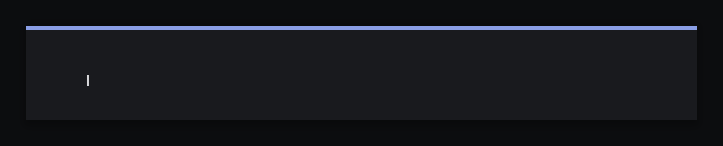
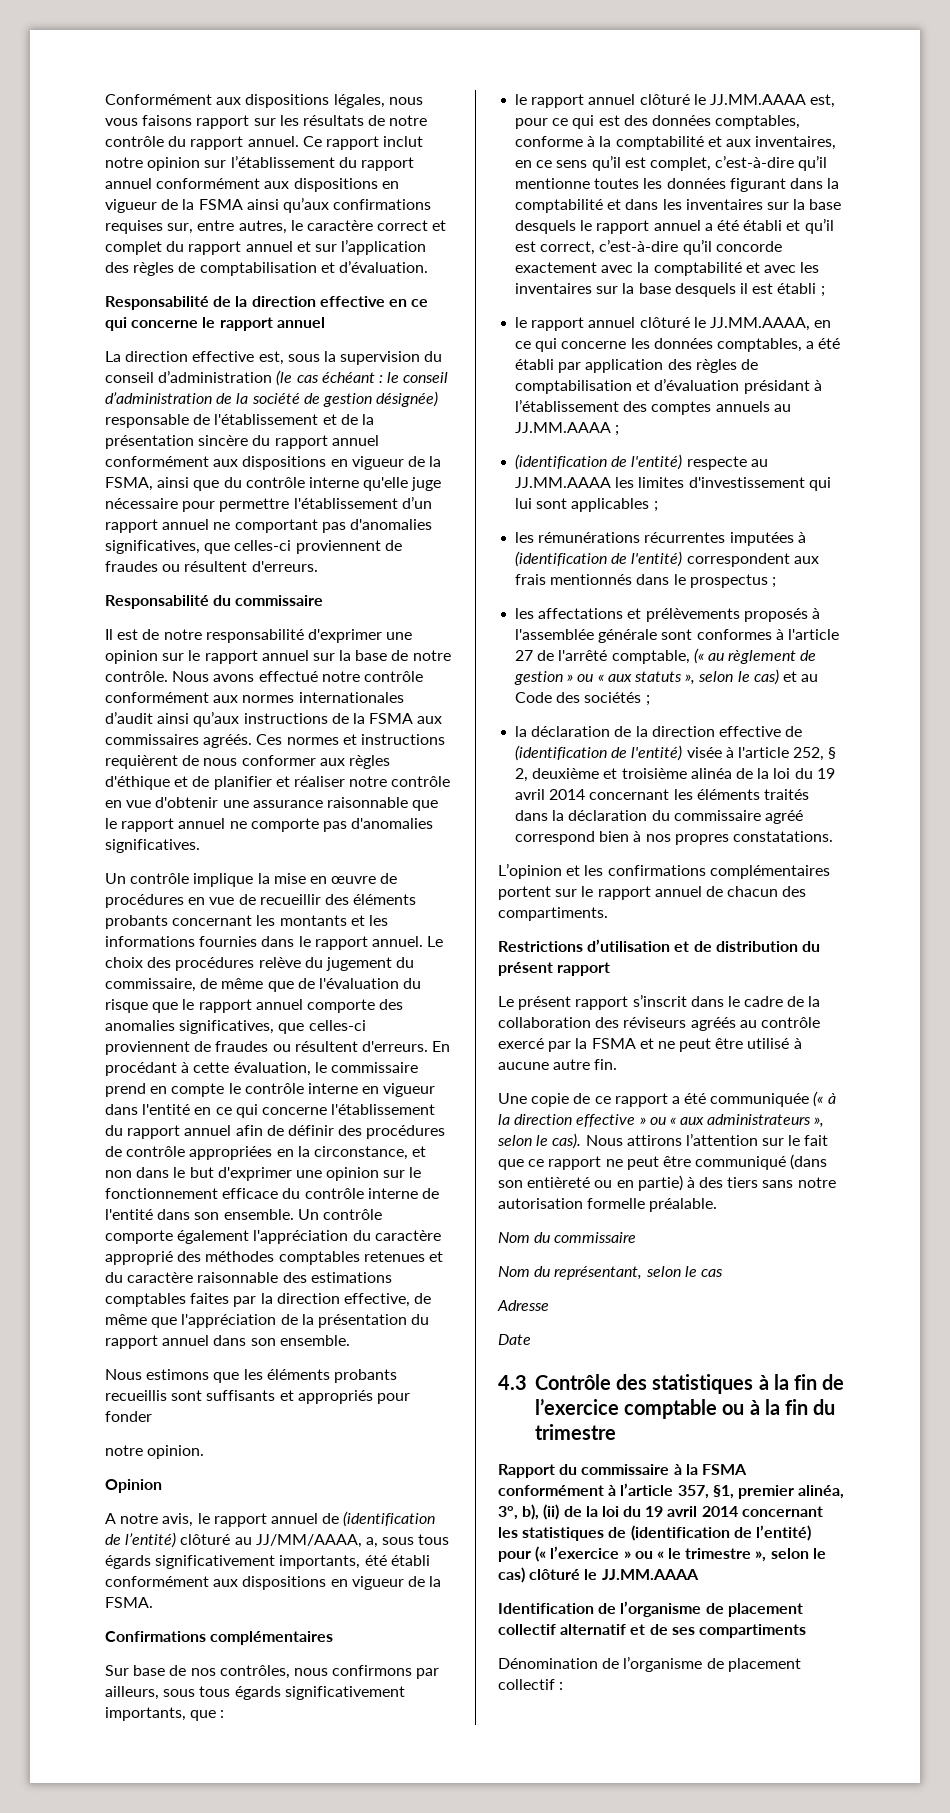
[86,75,90,86] l -> [105,94,423,108] [105,115,428,129] [105,136,424,150] [105,155,414,171] [105,178,399,192] [105,197,432,213] [105,220,447,234] [105,239,427,255] [105,260,428,276] [105,296,429,310] [105,317,325,331] [105,351,443,365] [105,370,449,386] [105,391,439,407] [105,414,374,428] [105,435,379,449] [105,456,442,470] [105,477,442,491] [105,496,432,512] [105,519,432,533] [105,540,402,554] [105,561,318,572] [105,595,324,609] [105,629,413,643] [105,650,451,664] [105,671,423,682] [105,692,404,703] [105,711,443,727] [105,734,445,748] [105,755,390,769] [105,776,451,790] [105,797,439,811] [105,818,434,832] [105,839,200,853] [105,873,398,887] [105,894,417,908] [105,915,388,929] [105,936,444,950] [105,957,415,971] [105,978,422,992] [105,999,404,1013] [105,1020,366,1034] [105,1041,451,1055] [105,1062,418,1076] [105,1083,436,1097] [105,1104,436,1118] [105,1125,446,1139] [105,1146,427,1160] [105,1167,422,1181] [105,1188,439,1199] [105,1209,382,1220] [105,1230,441,1244] [105,1251,443,1265] [105,1272,392,1283] [105,1293,432,1307] [105,1314,430,1328] [105,1335,350,1349] [105,1369,397,1383] [105,1390,410,1404] [105,1411,152,1422] [105,1445,205,1459] [105,1479,162,1493] [105,1511,436,1527] [105,1532,450,1548] [105,1555,430,1569] [105,1576,442,1590] [105,1597,153,1608] [105,1631,334,1645] [105,1665,440,1679] [105,1686,405,1700] [105,1707,225,1721] [515,94,836,108] [515,115,801,129] [515,136,837,150] [515,155,828,171] [515,178,840,192] [515,199,842,213] [515,218,834,234] [515,239,782,255] [515,262,820,276] [515,283,825,297] [515,317,832,331] [515,338,841,352] [515,359,758,373] [515,378,822,394] [515,399,791,415] [515,422,620,436] [515,454,768,470] [515,477,831,491] [515,498,658,512] [515,532,806,546] [515,551,819,567] [515,574,776,588] [515,608,820,622] [515,629,839,643] [515,648,817,664] [514,669,819,685] [515,692,650,706] [515,726,803,737] [515,745,837,761] [515,768,835,782] [515,789,809,800] [515,810,803,824] [515,831,833,845] [498,863,830,879] [498,886,807,900] [498,907,608,921] [498,939,820,952] [498,962,611,976] [498,994,821,1010] [498,1017,820,1031] [498,1038,802,1052] [498,1059,618,1070] [498,1091,836,1107] [498,1114,825,1128] [497,1133,829,1149] [498,1154,828,1170] [498,1175,836,1191] [498,1198,718,1212] [498,1232,637,1243] [498,1266,723,1280] [497,1300,549,1311] [498,1334,531,1345] [498,1374,845,1394] [534,1398,836,1419] [534,1424,616,1440] [498,1464,747,1478] [498,1483,845,1499] [498,1504,823,1520] [498,1525,811,1541] [498,1546,826,1562] [498,1567,699,1583] [498,1601,803,1617] [498,1624,806,1638] [498,1656,801,1672] [498,1679,564,1690] Conformément aux dispositions légales, nous vous faisons rapport sur les résultats de notre contrôle du rapport annuel. Ce rapport inclut notre opinion sur l’établissement du rapport annuel conformément aux dispositions en vigueur de la FSMA ainsi qu’aux confirmations requises sur, entre autres, le caractère correct et complet du rapport annuel et sur l’application des règles de comptabilisation et d’évaluation. // Responsabilité de la direction effective en ce qui concerne le rapport annuel // La direction effective est, sous la supervision du conseil d’administration (le cas échéant : le conseil d’administration de la société de gestion désignée) responsable de l'établissement et de la présentation sincère du rapport annuel conformément aux dispositions en vigueur de la FSMA, ainsi que du contrôle interne qu'elle juge nécessaire pour permettre l'établissement d’un rapport annuel ne comportant pas d'anomalies significatives, que celles-ci proviennent de fraudes ou résultent d'erreurs. // Responsabilité du commissaire // Il est de notre responsabilité d'exprimer une opinion sur le rapport annuel sur la base de notre contrôle. Nous avons effectué notre contrôle conformément aux normes internationales d’audit ainsi qu’aux instructions de la FSMA aux commissaires agréés. Ces normes et instructions requièrent de nous conformer aux règles d'éthique et de planifier et réaliser notre contrôle en vue d'obtenir une assurance raisonnable que le rapport annuel ne comporte pas d'anomalies significatives. // Un contrôle implique la mise en œuvre de procédures en vue de recueillir des éléments probants concernant les montants et les informations fournies dans le rapport annuel. Le choix des procédures relève du jugement du commissaire, de même que de l'évaluation du risque que le rapport annuel comporte des anomalies significatives, que celles-ci proviennent de fraudes ou résultent d'erreurs. En procédant à cette évaluation, le commissaire prend en compte le contrôle interne en vigueur dans l'entité en ce qui concerne l'établissement du rapport annuel afin de définir des procédures de contrôle appropriées en la circonstance, et non dans le but d'exprimer une opinion sur le fonctionnement efficace du contrôle interne de l'entité dans son ensemble. Un contrôle comporte également l'appréciation du caractère approprié des méthodes comptables retenues et du caractère raisonnable des estimations comptables faites par la direction effective, de même que l'appréciation de la présentation du rapport annuel dans son ensemble. // Nous estimons que les éléments probants recueillis sont suffisants et appropriés pour fonder // notre opinion. // Opinion // A notre avis, le rapport annuel de (identification de l’entité) clôturé au JJ/MM/AAAA, a, sous tous égards significativement importants, été établi conformément aux dispositions en vigueur de la FSMA. // Confirmations complémentaires // Sur base de nos contrôles, nous confirmons par ailleurs, sous tous égards significativement importants, que : // le rapport annuel clôturé le JJ.MM.AAAA est, pour ce qui est des données comptables, conforme à la comptabilité et aux inventaires, en ce sens qu’il est complet, c’est-à-dire qu’il mentionne toutes les données figurant dans la comptabilité et dans les inventaires sur la base desquels le rapport annuel a été établi et qu’il est correct, c’est-à-dire qu’il concorde exactement avec la comptabilité et avec les inventaires sur la base desquels il est établi ; // le rapport annuel clôturé le JJ.MM.AAAA, en ce qui concerne les données comptables, a été établi par application des règles de comptabilisation et d’évaluation présidant à l’établissement des comptes annuels au JJ.MM.AAAA ; // (identification de l'entité) respecte au JJ.MM.AAAA les limites d'investissement qui lui sont applicables ; // les rémunérations récurrentes imputées à (identification de l'entité) correspondent aux frais mentionnés dans le prospectus ; // les affectations et prélèvements proposés à l'assemblée générale sont conformes à l'article 27 de l'arrêté comptable, (« au règlement de gestion » ou « aux statuts », selon le cas) et au Code des sociétés ; // la déclaration de la direction effective de (identification de l'entité) visée à l'article 252, § 2, deuxième et troisième alinéa de la loi du 19 avril 2014 concernant les éléments traités dans la déclaration du commissaire agréé correspond bien à nos propres constatations. // L’opinion et les confirmations complémentaires portent sur le rapport annuel de chacun des compartiments. // Restrictions d’utilisation et de distribution du présent rapport // Le présent rapport s’inscrit dans le cadre de la collaboration des réviseurs agréés au contrôle exercé par la FSMA et ne peut être utilisé à aucune autre fin. // Une copie de ce rapport a été communiquée (« à la direction effective » ou « aux administrateurs », selon le cas). Nous attirons l’attention sur le fait que ce rapport ne peut être communiqué (dans son entièreté ou en partie) à des tiers sans notre autorisation formelle préalable. // Nom du commissaire // Nom du représentant, selon le cas // Adresse // Date // 4.3 Contrôle des statistiques à la fin de l’exercice comptable ou à la fin du trimestre // Rapport du commissaire à la FSMA conformément à l’article 357, §1, premier alinéa, 3°, b), (ii) de la loi du 19 avril 2014 concernant les statistiques de (identification de l’entité) pour (« l’exercice » ou « le trimestre », selon le cas) clôturé le JJ.MM.AAAA // Identification de l’organisme de placement collectif alternatif et de ses compartiments // Dénomination de l’organisme de placement collectif :

